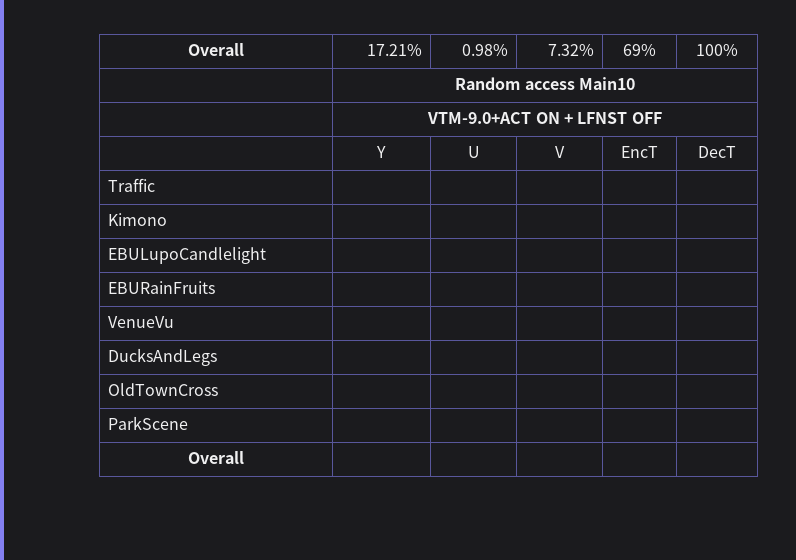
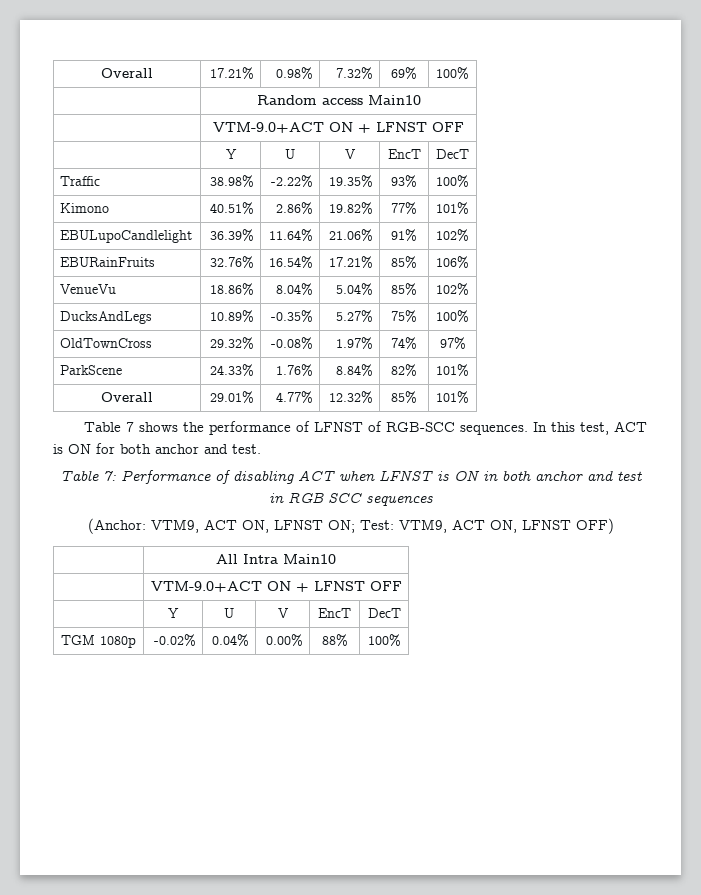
[108,213,168,226] [108,247,267,264] [108,281,216,294] [108,316,175,328] [108,348,218,366] [108,383,219,396] [108,416,189,430] [188,451,244,464] | | | | // Kimono | | | | | // EBULupoCandlelight | | | | | // EBURainFruits | | | | | // VenueVu | | | | | // DucksAndLegs | | | | | // OldTownCross | | | | | // ParkScene | | | | | // Overall | | | | | -> [209,175,254,188] [270,175,313,188] [328,175,373,188] [391,175,417,188] [436,175,469,188] [60,203,110,213] [209,202,254,215] [275,202,313,215] [328,202,373,215] [391,202,417,215] [436,202,469,215] [60,230,193,243] [209,229,254,242] [268,229,313,242] [328,229,373,242] [391,229,417,242] [436,229,469,242] [60,257,156,267] [209,256,254,269] [268,256,313,269] [328,256,373,269] [391,256,417,269] [436,256,469,269] [60,284,117,294] [209,283,254,296] [275,283,313,296] [335,283,373,296] [391,283,417,296] [436,283,469,296] [60,311,153,324] [209,310,254,323] [270,310,313,323] [335,310,373,323] [391,310,417,323] [436,310,469,323] [60,338,153,348] [209,337,254,350] [270,337,313,350] [335,337,373,350] [391,337,417,350] [439,337,466,350] [60,365,123,375] [209,364,254,377] [275,364,313,377] [335,364,373,377] [391,364,417,377] [436,364,469,377] [101,392,153,402] [209,391,254,404] [275,391,313,404] [328,391,373,404] [391,391,417,404] [436,391,469,404] [83,421,647,435] [53,443,261,454] [60,470,642,484] [268,492,433,506] [87,518,614,534] [216,554,336,564] [150,581,402,592] [168,608,179,618] [224,608,234,618] [277,608,289,618] [318,608,351,618] [367,608,401,618] [61,635,136,648] [153,634,196,647] [211,634,249,647] [265,634,303,647] [321,634,348,647] [367,634,401,647] 38.98% | -2.22% | 19.35% | 93% | 100% // Kimono | 40.51% | 2.86% | 19.82% | 77% | 101% // EBULupoCandlelight | 36.39% | 11.64% | 21.06% | 91% | 102% // EBURainFruits | 32.76% | 16.54% | 17.21% | 85% | 106% // VenueVu | 18.86% | 8.04% | 5.04% | 85% | 102% // DucksAndLegs | 10.89% | -0.35% | 5.27% | 75% | 100% // OldTownCross | 29.32% | -0.08% | 1.97% | 74% | 97% // ParkScene | 24.33% | 1.76% | 8.84% | 82% | 101% // Overall | 29.01% | 4.77% | 12.32% | 85% | 101% // Table 7 shows the performance of LFNST of RGB-SCC sequences. In this test, ACT is ON for both anchor and test. // Table 7: Performance of disabling ACT when LFNST is ON in both anchor and test in RGB SCC sequences // (Anchor: VTM9, ACT ON, LFNST ON; Test: VTM9, ACT ON, LFNST OFF) // | All Intra Main10 // | VTM-9.0+ACT ON + LFNST OFF // | Y | U | V | EncT | DecT // TGM 1080p | -0.02% | 0.04% | 0.00% | 88% | 100%

